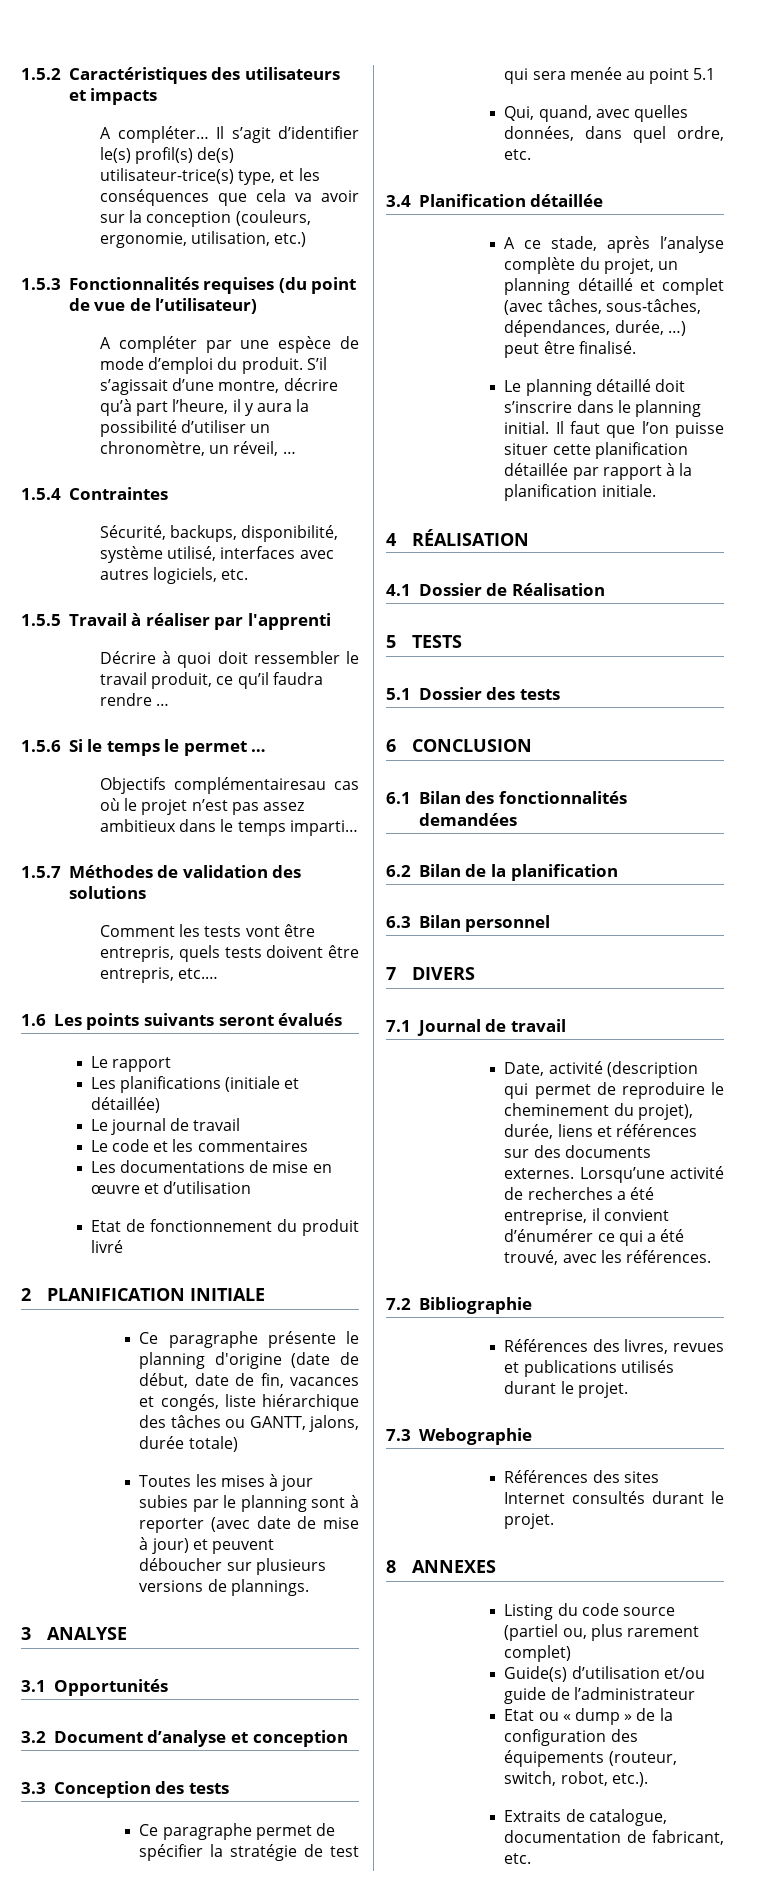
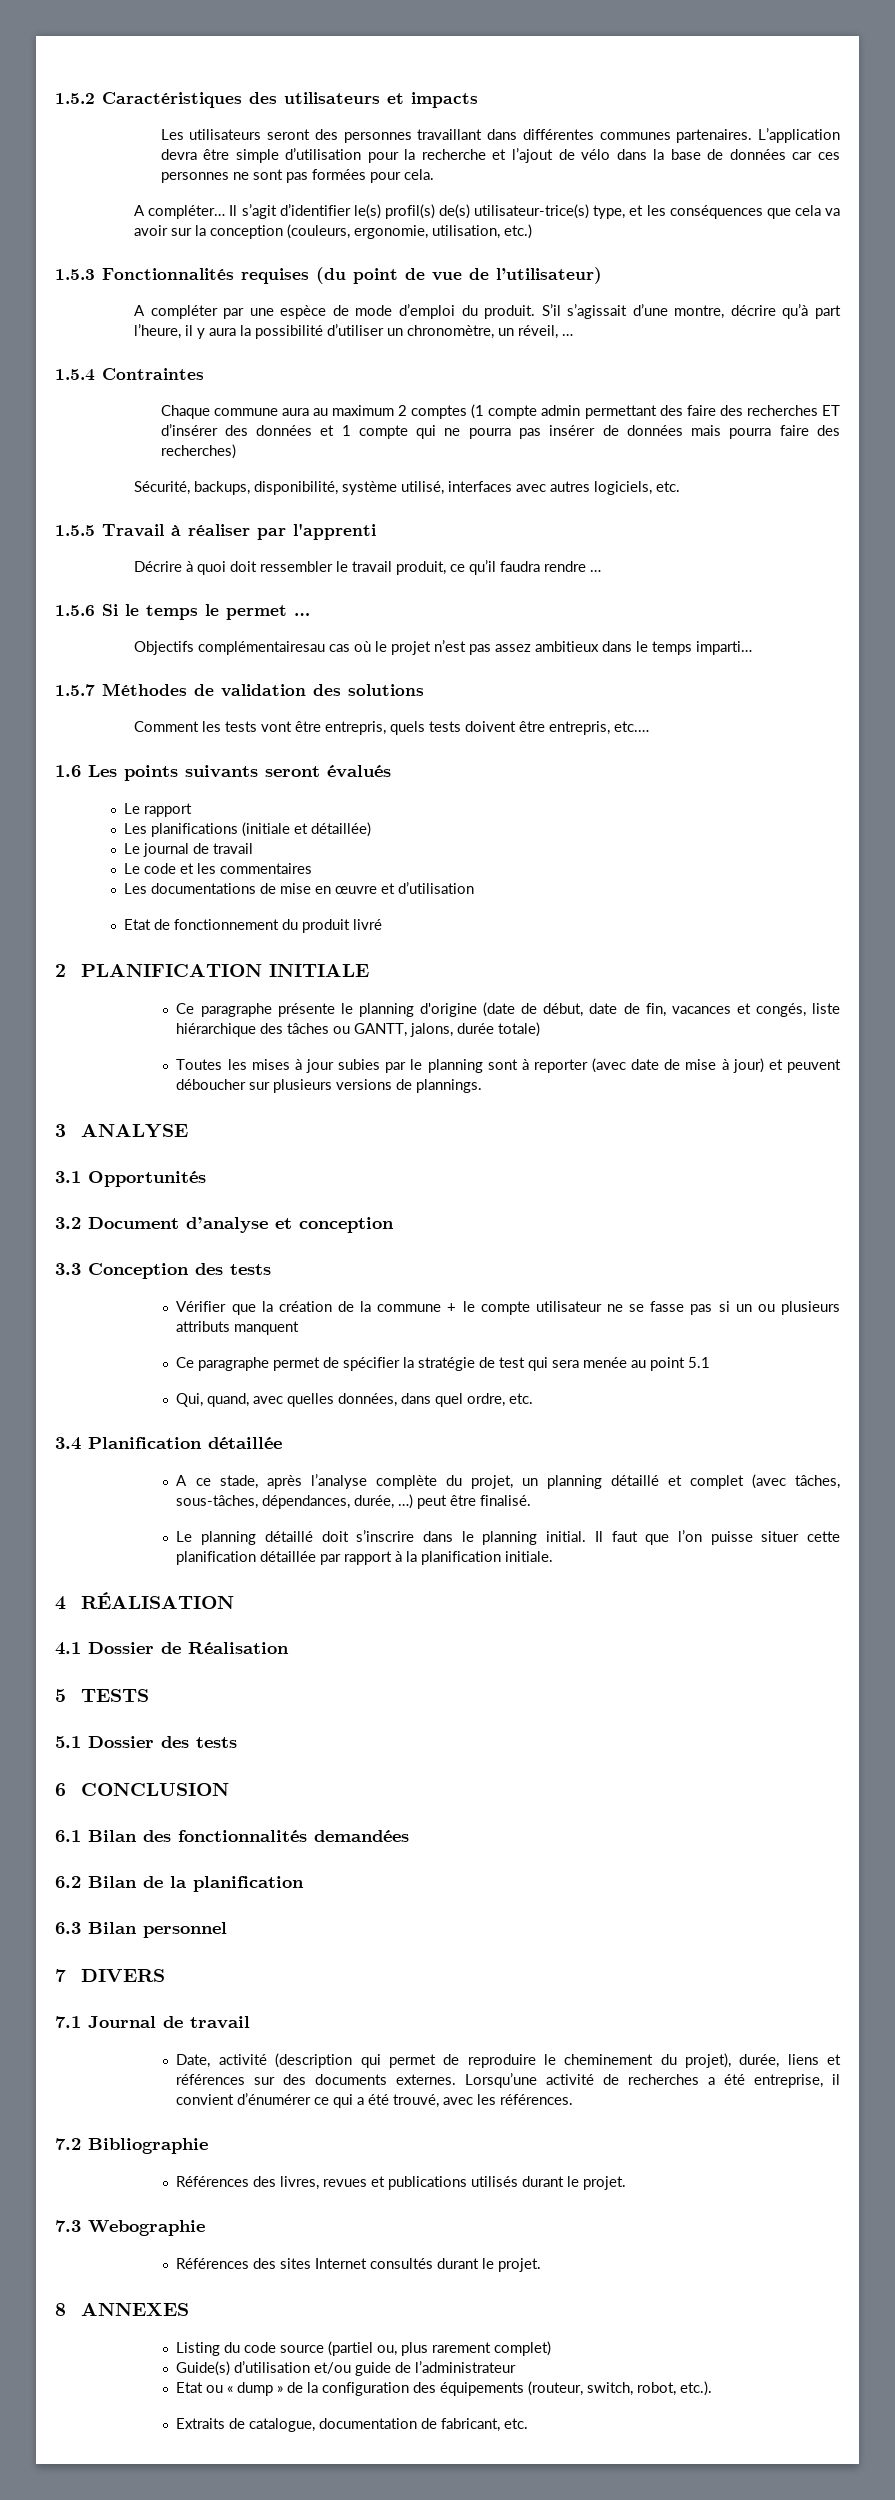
(158, 96) none -> [160,128,840,143] [160,148,840,163] [160,169,434,183] // Les utilisateurs seront des personnes travaillant dans différentes communes partenaires. L’application devra être simple d’utilisation pour la recherche et l’ajout de vélo dans la base de données car ces personnes ne sont pas formées pour cela.
(168, 493) none -> [160,404,841,419] [160,424,841,439] [160,444,236,459] // Chaque commune aura au maximum 2 comptes (1 compte admin permettant des faire des recherches ET d’insérer des données et 1 compte qui ne pourra pas insérer de données mais pourra faire des recherches)
(229, 1788) none -> [176,1301,841,1315] [176,1321,300,1335] // Vérifier que la création de la commune + le compte utilisateur ne se fasse pas si un ou plusieurs attributs manquent

